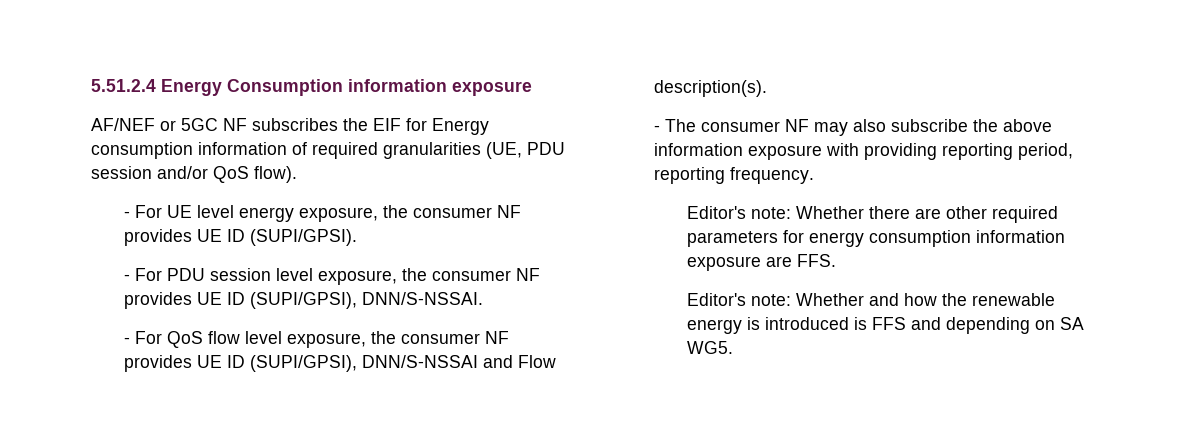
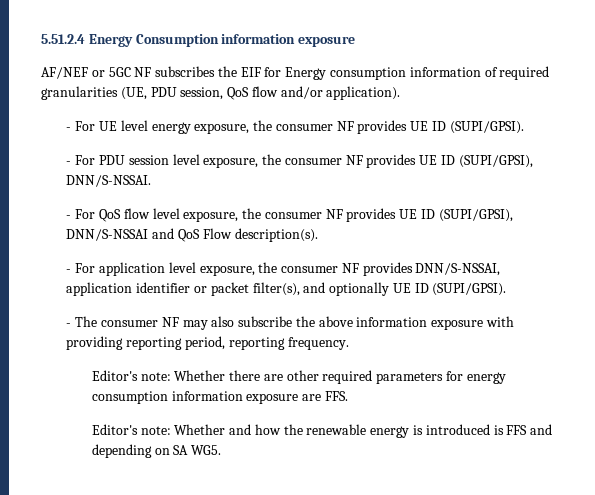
[91,166,297,183] session and/or QoS flow). -> [180,86,401,100] session, QoS flow and/or application).
(514, 361) none -> [177,229,200,242] QoS
(768, 88) none -> [66,262,501,276] [66,282,507,296] // - For application level exposure, the consumer NF provides DNN/S-NSSAI, application identifier or packet filter(s), and optionally UE ID (SUPI/GPSI).

